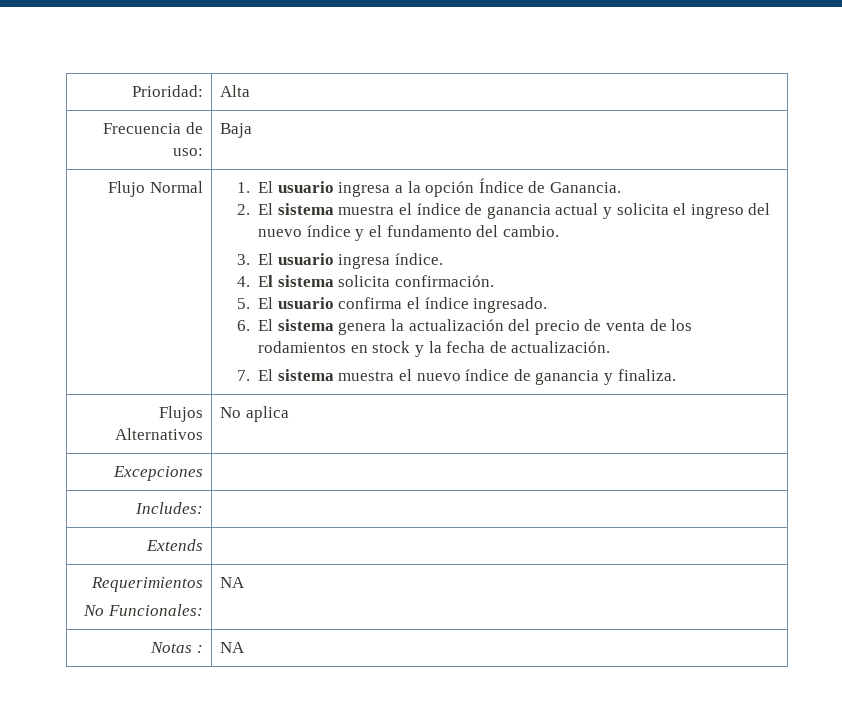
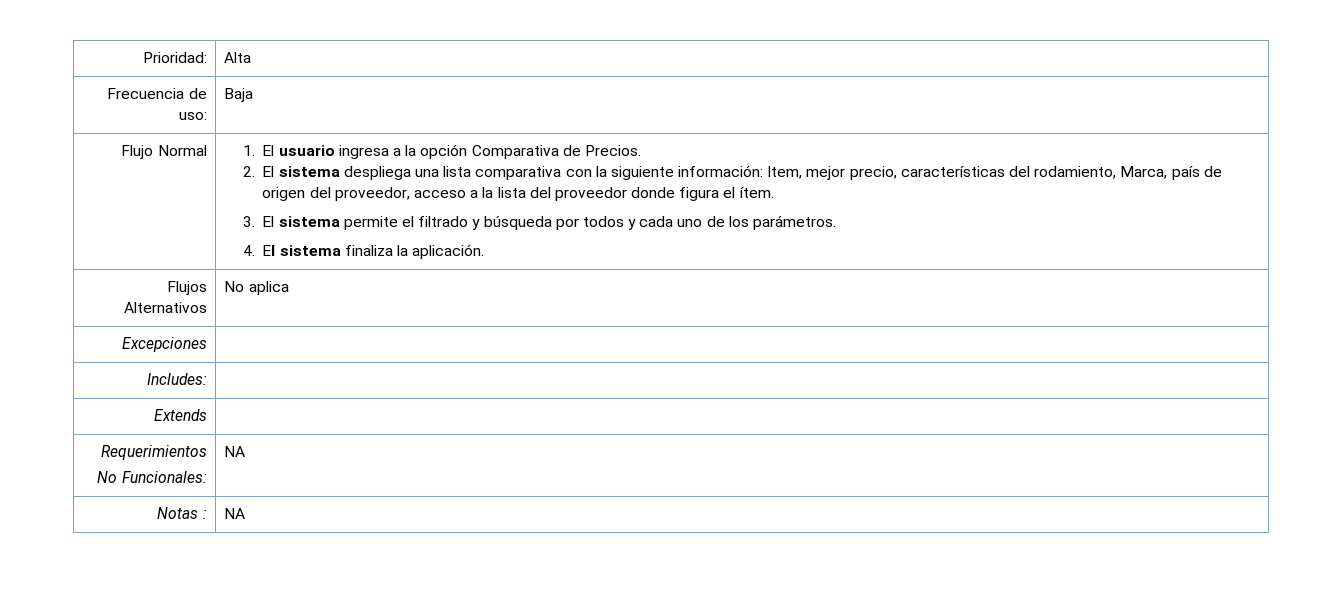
[478,178,622,193] Índice de Ganancia. -> [471,145,641,159] Comparativa de Precios.
[338,203,771,219] [258,225,559,241] [236,253,444,269] [236,275,495,287] [236,297,548,313] [236,319,693,335] [258,341,611,357] [236,369,676,385] muestra el índice de ganancia actual y solicita el ingreso del nuevo índice y el fundamento del cambio. // 3. El usuario ingresa índice. // 4. El sistema solicita confirmación. // 5. El usuario confirma el índice ingresado. // 6. El sistema genera la actualización del precio de venta de los rodamientos en stock y la fecha de actualización. // 7. El sistema muestra el nuevo índice de ganancia y finaliza. -> [343,165,1222,180] [262,187,774,201] [242,215,836,230] [242,244,485,259] despliega una lista comparativa con la siguiente información: Item, mejor precio, características del rodamiento, Marca, país de origen del proveedor, acceso a la lista del proveedor donde figura el ítem. // 3. El sistema permite el filtrado y búsqueda por todos y cada uno de los parámetros. // 4. El sistema finaliza la aplicación.

